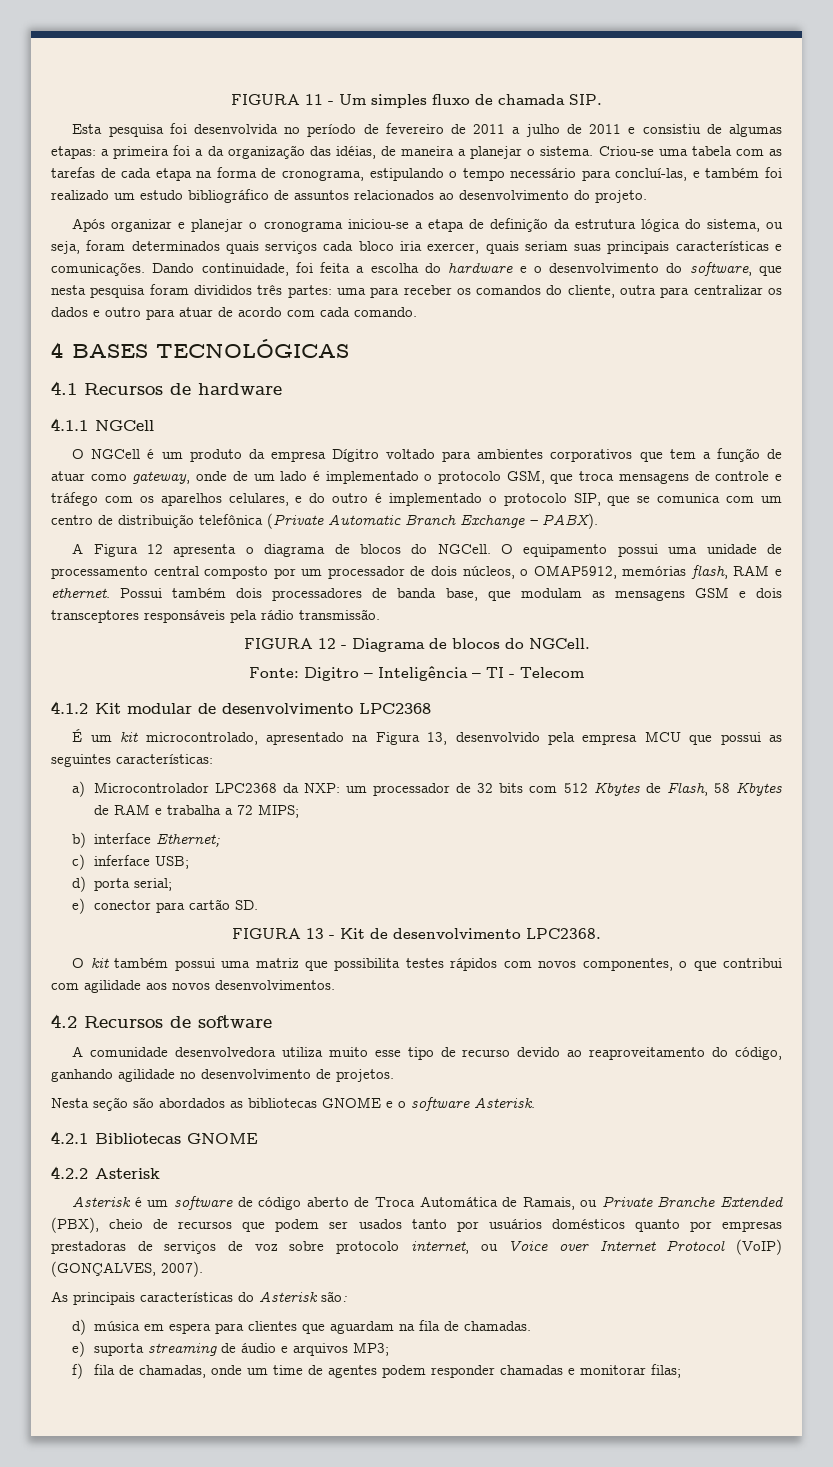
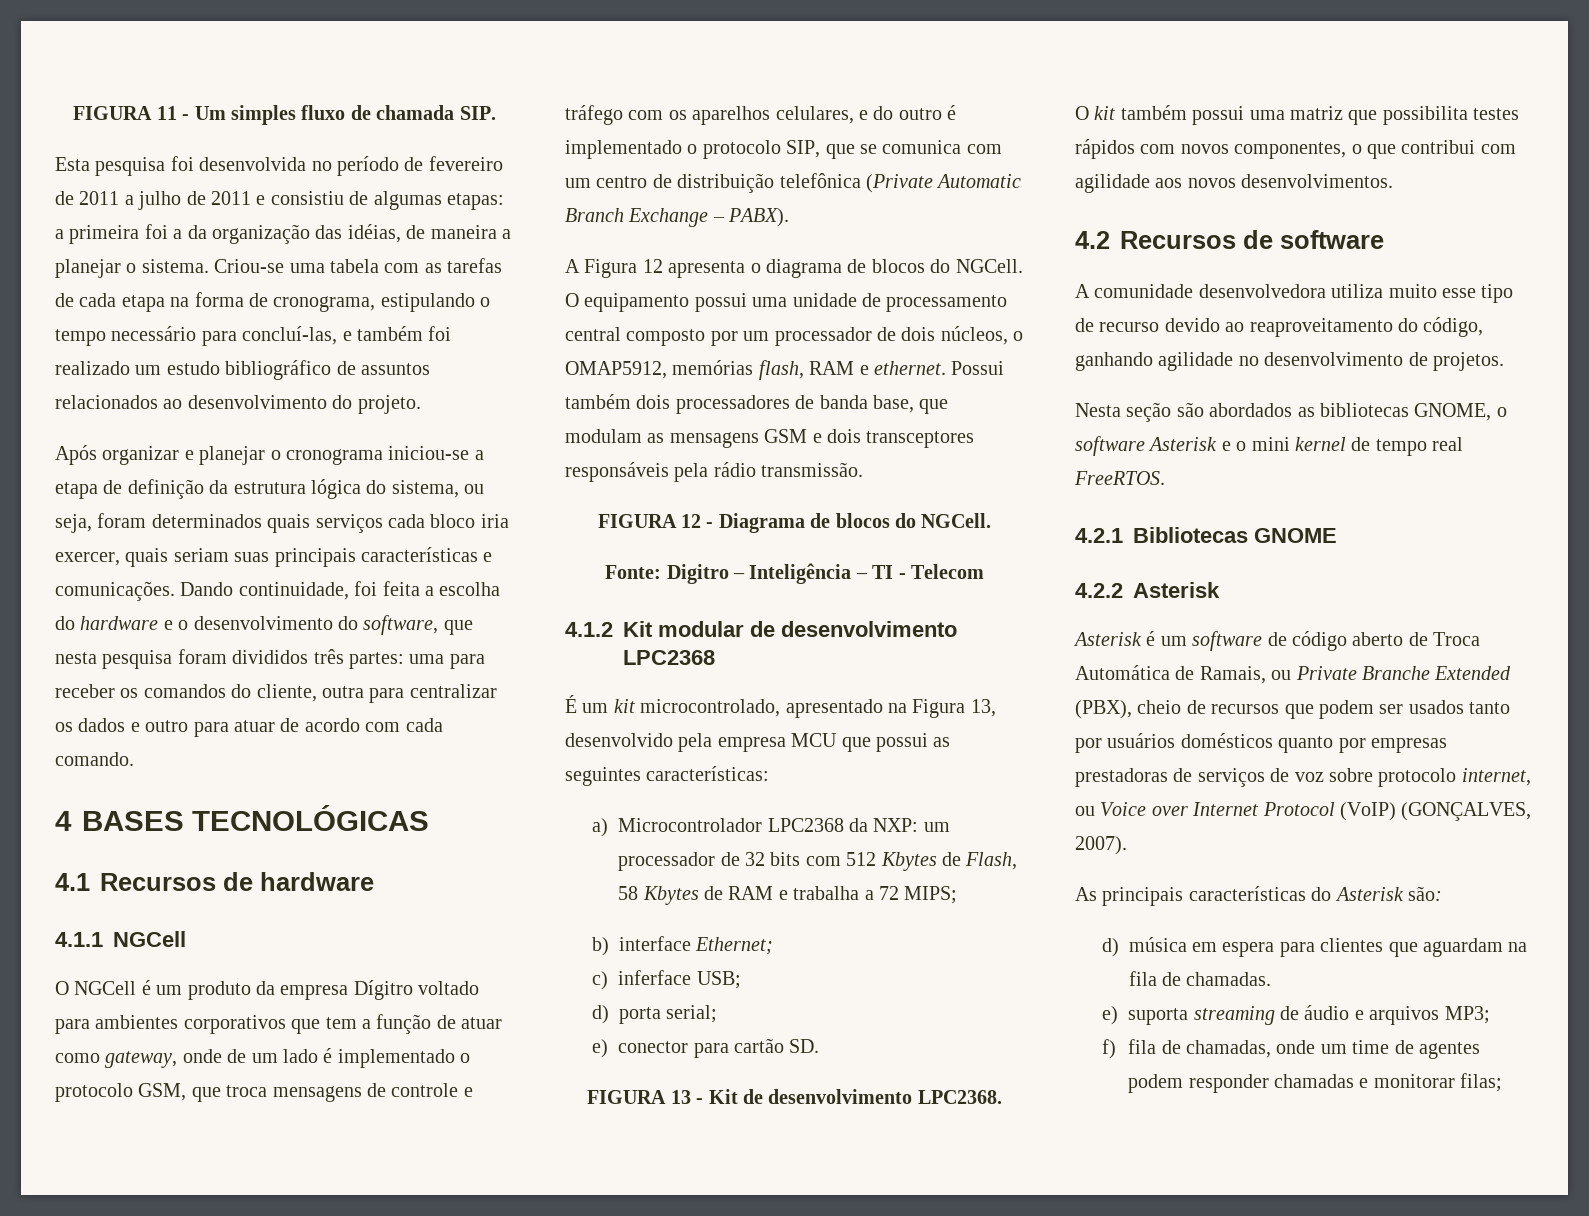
[322,1097,535,1111] GNOME e o software Asterisk. -> [1414,403,1507,421] [1075,436,1464,456] [1074,471,1165,485] GNOME, o software Asterisk e o mini kernel de tempo real FreeRTOS.

